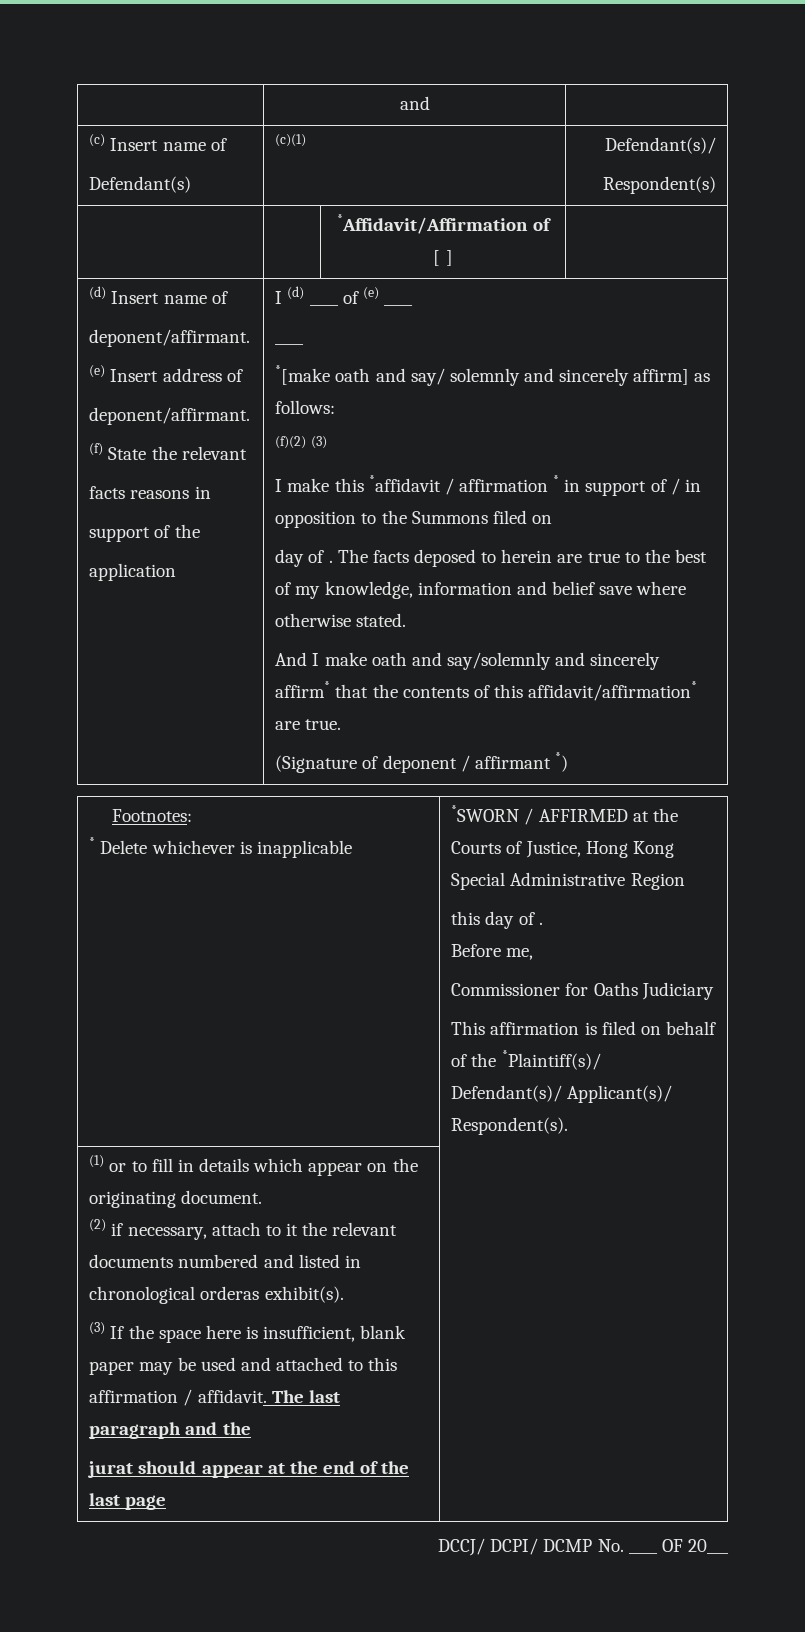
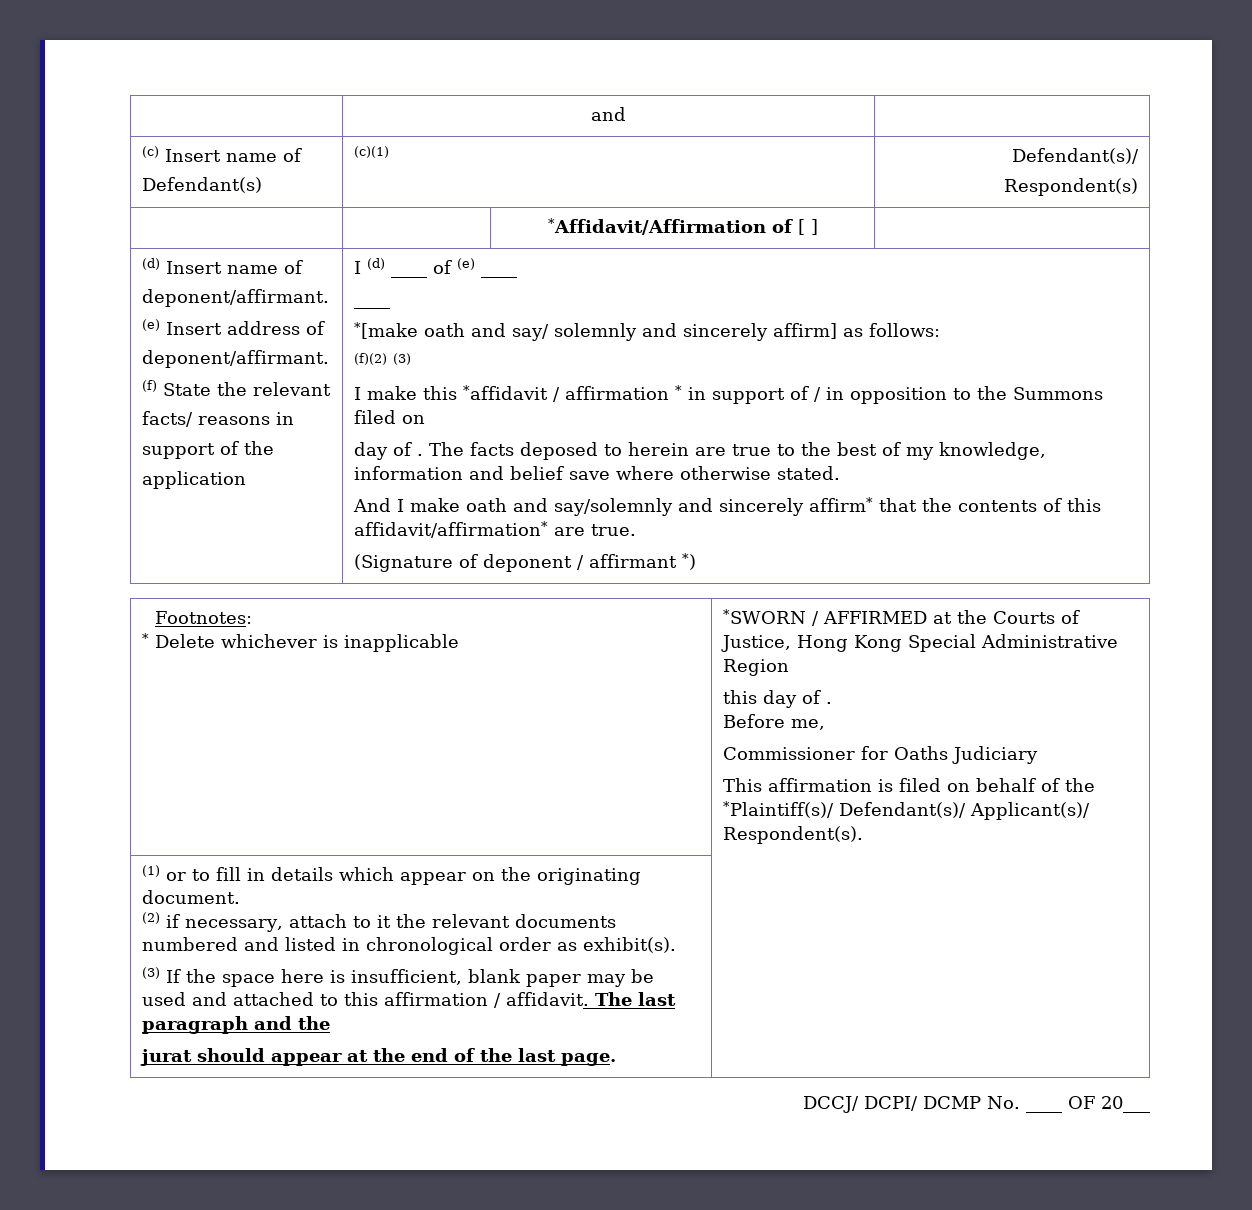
[89,486,126,499] facts -> [141,411,193,427] facts/
[200,1286,260,1300] orderas -> [498,937,577,951] order as
[125,1495,167,1510] page -> [560,1053,616,1066] page.

